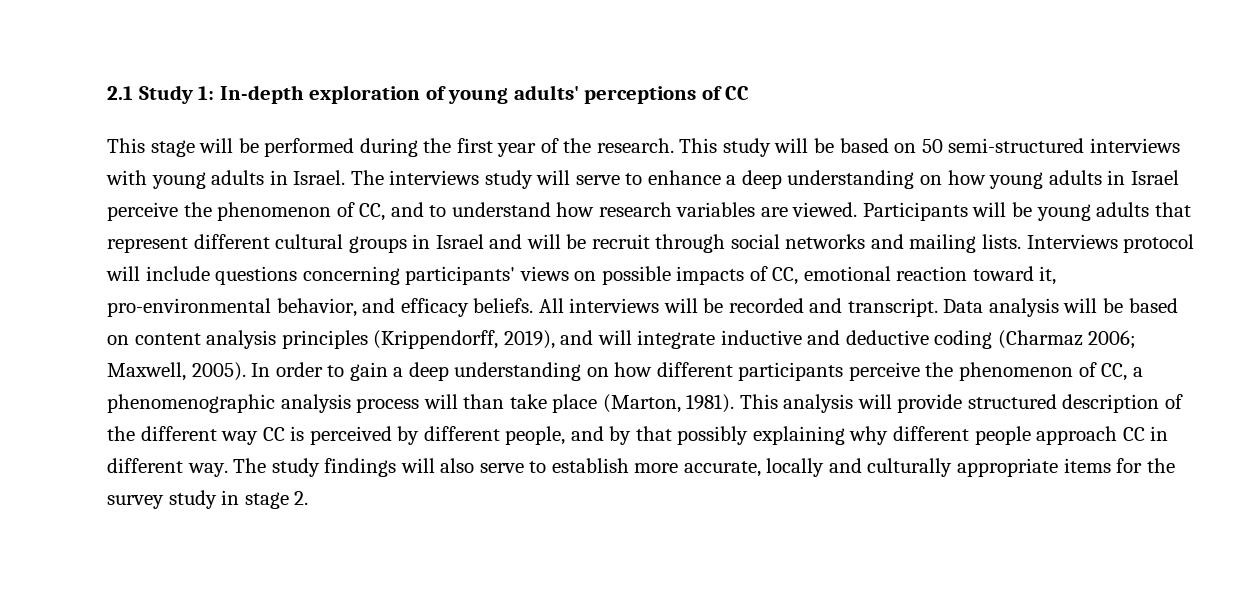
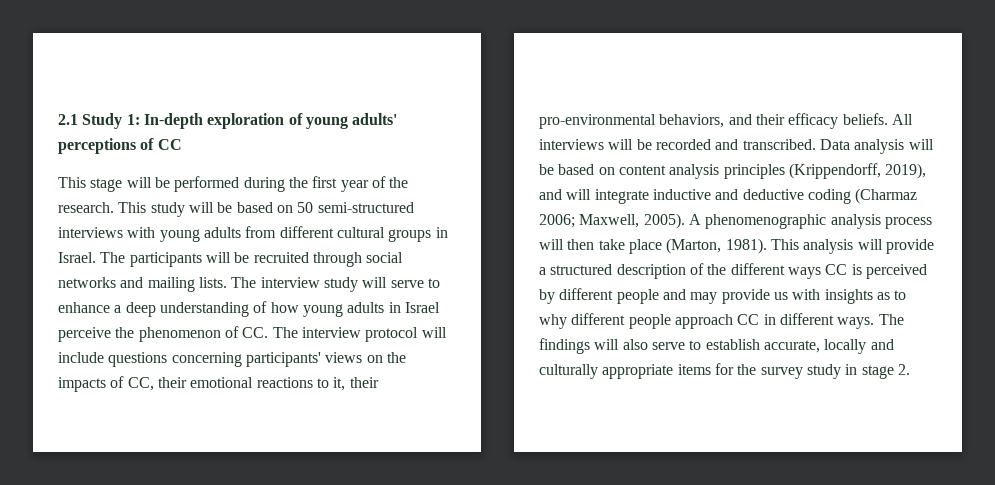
[269,170,480,185] in Israel. The interviews -> [245,226,448,242] [58,252,404,267] [58,277,320,292] from different cultural groups in Israel. The participants will be recruited through social networks and mailing lists. The interview
[920,175,943,185] on -> [253,301,268,313] of
[359,202,1191,221] [107,234,1118,253] CC, and to understand how research variables are viewed. Participants will be young adults that represent different cultural groups in Israel and will be recruit through social networks and mailing lists. Interviews -> [242,327,361,338] CC. The interview
[601,266,671,285] possible -> [386,352,406,363] the
[803,266,1057,285] [107,298,396,317] emotional reaction toward it, pro-environmental behavior, and -> [157,377,379,391] [539,114,785,129] their emotional reactions to it, their pro-environmental behaviors, and their
[847,298,938,317] transcript. -> [742,139,816,150] transcribed.
[251,362,1143,381] In order to gain a deep understanding on how different participants perceive the phenomenon of CC, a -> [688,214,701,225] A
[463,394,505,409] than -> [567,239,595,250] then
(963, 403) none -> [539,267,546,275] a
[221,431,259,445] way -> [787,267,821,279] ways
[505,426,845,445] people, and by that possibly explaining -> [616,289,907,304] people and may provide us with insights as to
[187,458,320,477] way. The study -> [837,314,904,329] ways. The
[634,463,679,473] more -> (760, 344) none

